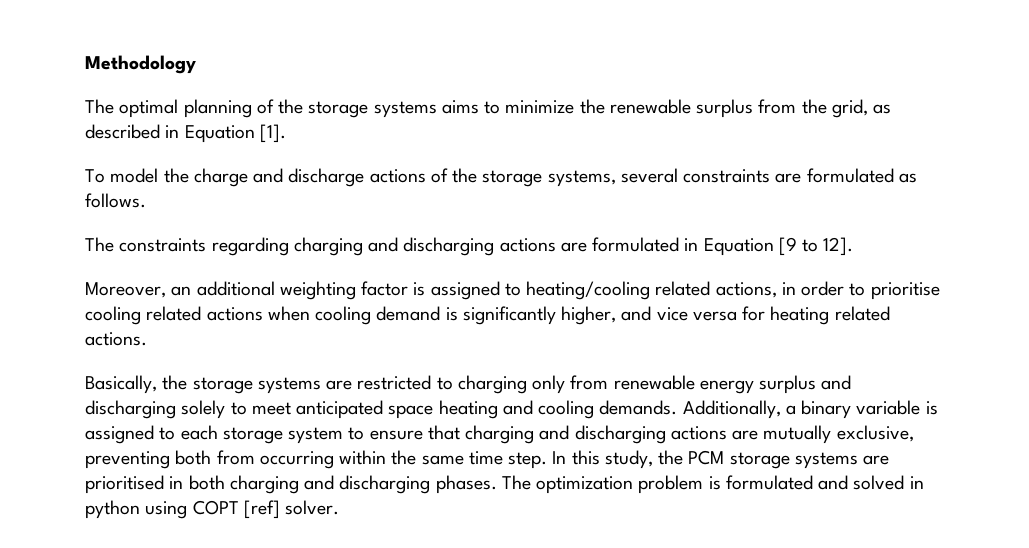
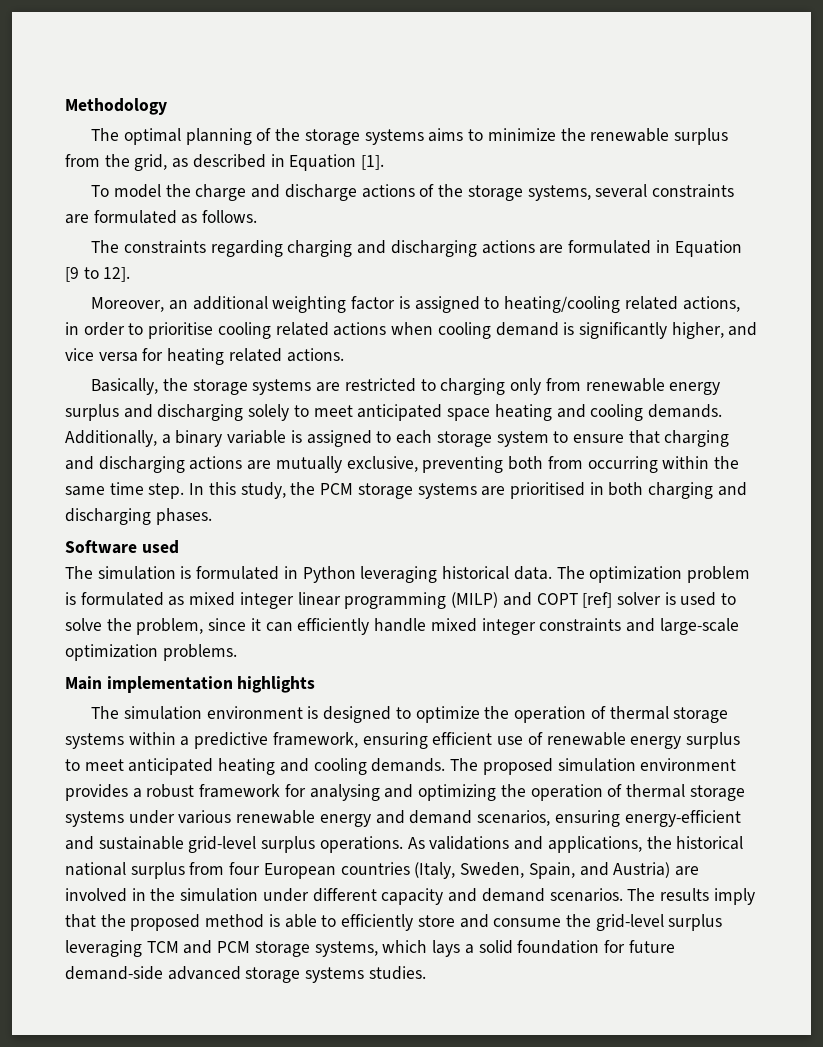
(497, 484) none -> [65,540,179,554] [65,566,552,583] // Software used // The simulation is formulated in Python leveraging historical data.
[818,475,924,490] [85,500,340,519] and solved in python using COPT [ref] solver. -> [168,592,737,609] [65,618,739,635] [65,644,237,661] [65,676,316,693] [91,706,729,723] [65,732,740,749] [65,758,737,775] [65,784,745,801] [65,810,741,827] [65,836,744,853] [65,862,699,879] [65,888,755,905] [65,914,723,931] [65,940,675,957] [65,966,426,983] as mixed integer linear programming (MILP) and COPT [ref] solver is used to solve the problem, since it can efficiently handle mixed integer constraints and large-scale optimization problems. // Main implementation highlights // The simulation environment is designed to optimize the operation of thermal storage systems within a predictive framework, ensuring efficient use of renewable energy surplus to meet anticipated heating and cooling demands. The proposed simulation environment provides a robust framework for analysing and optimizing the operation of thermal storage systems under various renewable energy and demand scenarios, ensuring energy-efficient and sustainable grid-level surplus operations. As validations and applications, the historical national surplus from four European countries (Italy, Sweden, Spain, and Austria) are involved in the simulation under different capacity and demand scenarios. The results imply that the proposed method is able to efficiently store and consume the grid-level surplus leveraging TCM and PCM storage systems, which lays a solid foundation for future demand-side advanced storage systems studies.

